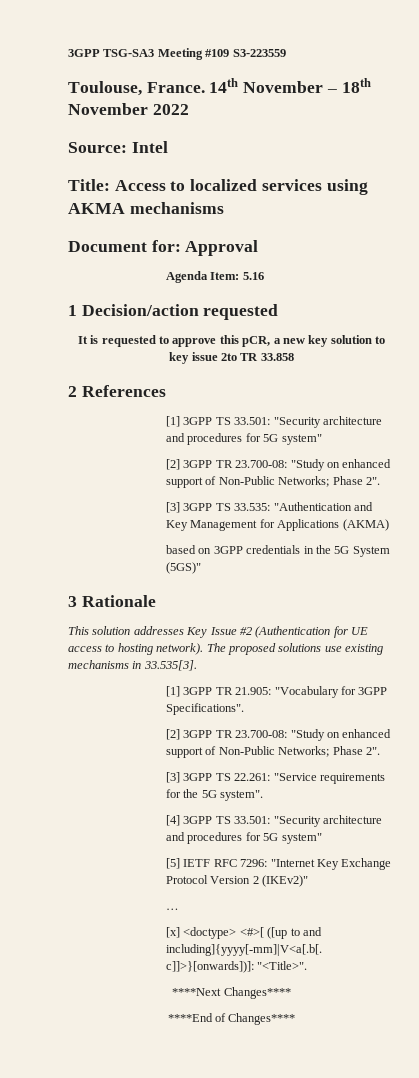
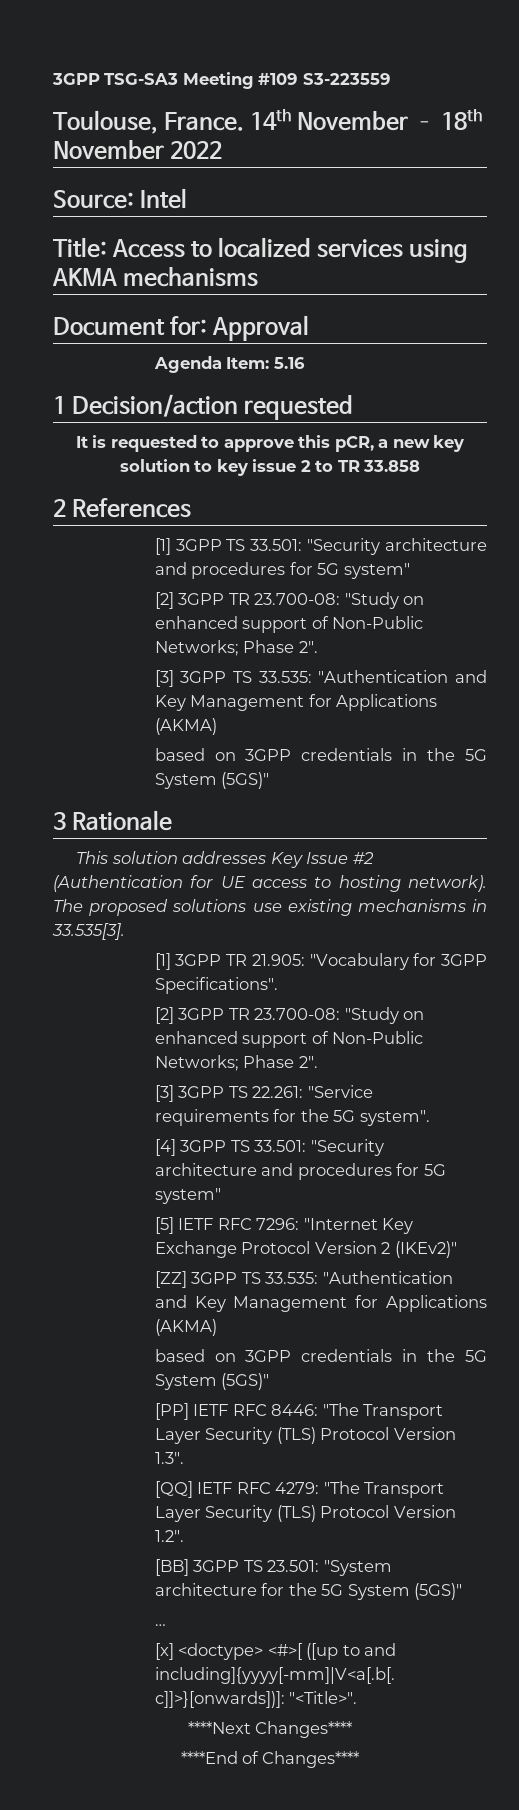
[221,353,237,361] 2to -> [300,460,334,472] 2 to
(309, 881) none -> [154,1271,453,1288] [154,1295,488,1312] [154,1319,217,1336] [154,1349,488,1362] [154,1373,270,1390] [154,1403,444,1420] [154,1427,456,1444] [154,1452,184,1464] [154,1481,445,1498] [154,1505,456,1522] [154,1530,184,1542] [154,1559,392,1576] [154,1583,463,1600] // [ZZ] 3GPP TS 33.535: "Authentication and Key Management for Applications (AKMA) // based on 3GPP credentials in the 5G System (5GS)" // [PP] IETF RFC 8446: "The Transport Layer Security (TLS) Protocol Version 1.3". // [QQ] IETF RFC 4279: "The Transport Layer Security (TLS) Protocol Version 1.2". // [BB] 3GPP TS 23.501: "System architecture for the 5G System (5GS)"

